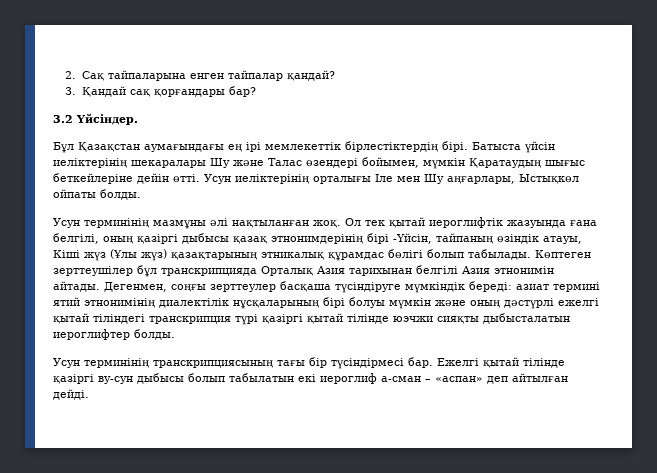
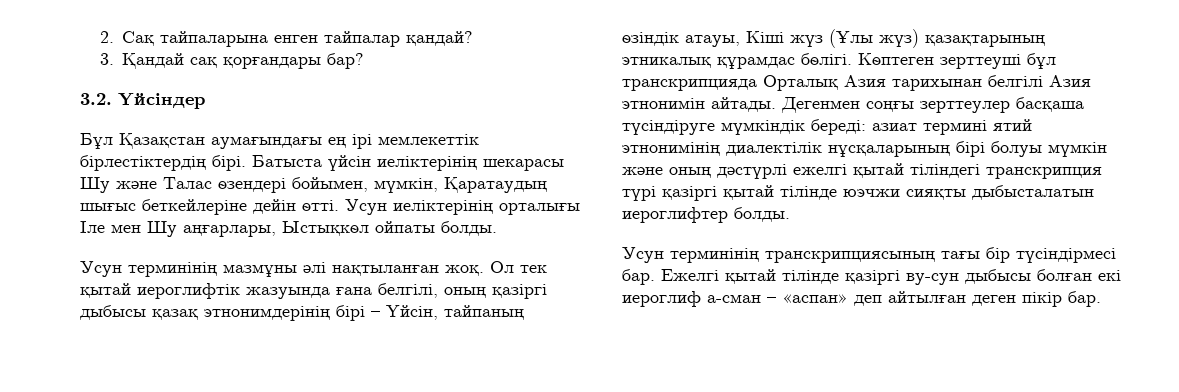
[53,113,138,125] 3.2 Үйсіндер. -> [80,93,206,109] 3.2. Үйсіндер
[131,160,206,168] шекаралары -> [483,159,564,171] шекарасы
[423,158,465,169] мүмкін -> [374,178,438,193] мүмкін,
[393,233,432,244] -Үйсін, -> [371,305,438,320] – Үйсін,
[388,249,591,260] [53,266,133,276] бөлігі болып табылады. Көптеген зерттеушілер -> [801,53,1021,69] бөлігі. Көптеген зерттеуші
[104,282,167,292] Дегенмен, -> [781,97,860,113] Дегенмен
[188,373,294,382] болып табылатын -> [1037,269,1092,281] болған
[53,389,89,400] дейді. -> [972,291,1101,307] деген пікір бар.

